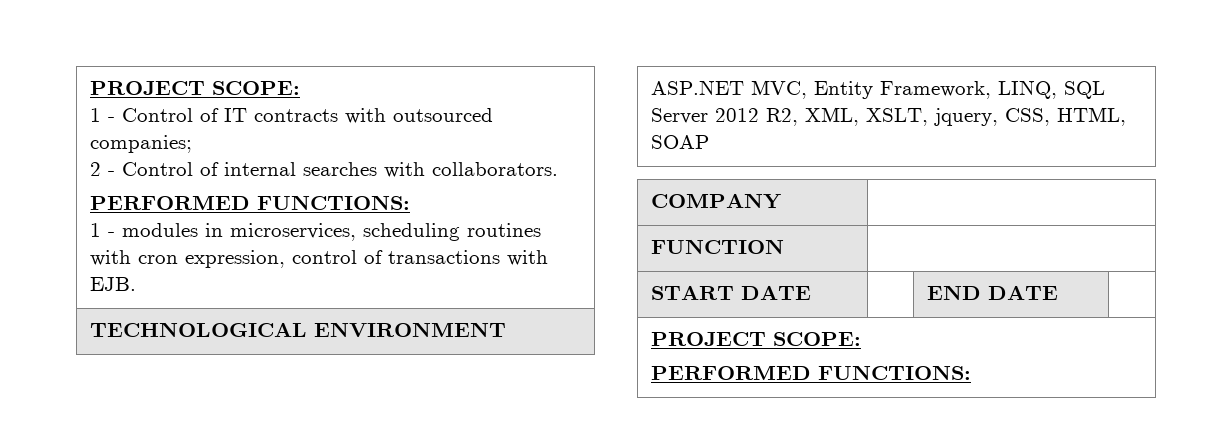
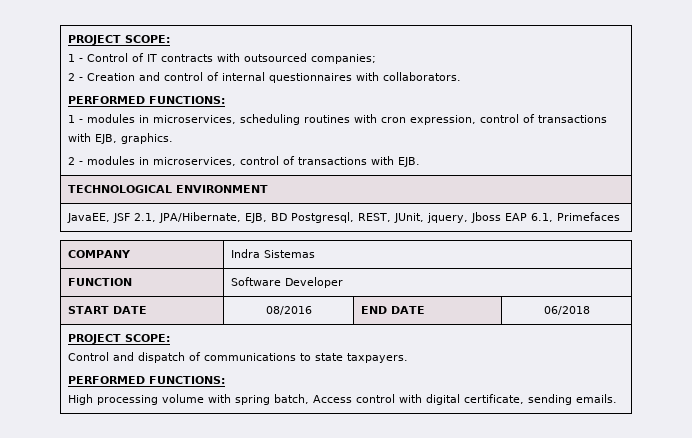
[121,162,193,176] Control -> [86,72,203,81] Creation and control
[302,162,377,176] searches -> [268,73,352,83] questionnaires
[89,277,136,291] [89,322,506,337] [650,80,1105,99] [650,107,1126,126] [650,135,709,149] EJB. // TECHNOLOGICAL ENVIRONMENT // ASP.NET MVC, Entity Framework, LINQ, SQL Server 2012 R2, XML, XSLT, jquery, CSS, HTML, SOAP -> [94,133,173,144] [67,156,420,167] [67,185,268,193] [66,212,620,223] EJB, graphics. // 2 - modules in microservices, control of transactions with EJB. // TECHNOLOGICAL ENVIRONMENT // JavaEE, JSF 2.1, JPA/Hibernate, EJB, BD Postgresql, REST, JUnit, jquery, Jboss EAP 6.1, Primefaces
(781, 201) none -> [230,249,315,258] Indra Sistemas
(784, 246) none -> [230,277,343,288] Software Developer
(811, 292) none -> [265,306,312,315] 08/2016
[650,332,861,346] [650,365,971,380] // PROJECT SCOPE: // PERFORMED FUNCTIONS: -> [543,306,590,315] [67,334,170,344] [67,352,408,363] [67,376,225,384] [67,394,617,405] 06/2018 // PROJECT SCOPE: // Control and dispatch of communications to state taxpayers. // PERFORMED FUNCTIONS: // High processing volume with spring batch, Access control with digital certificate, sending emails.

